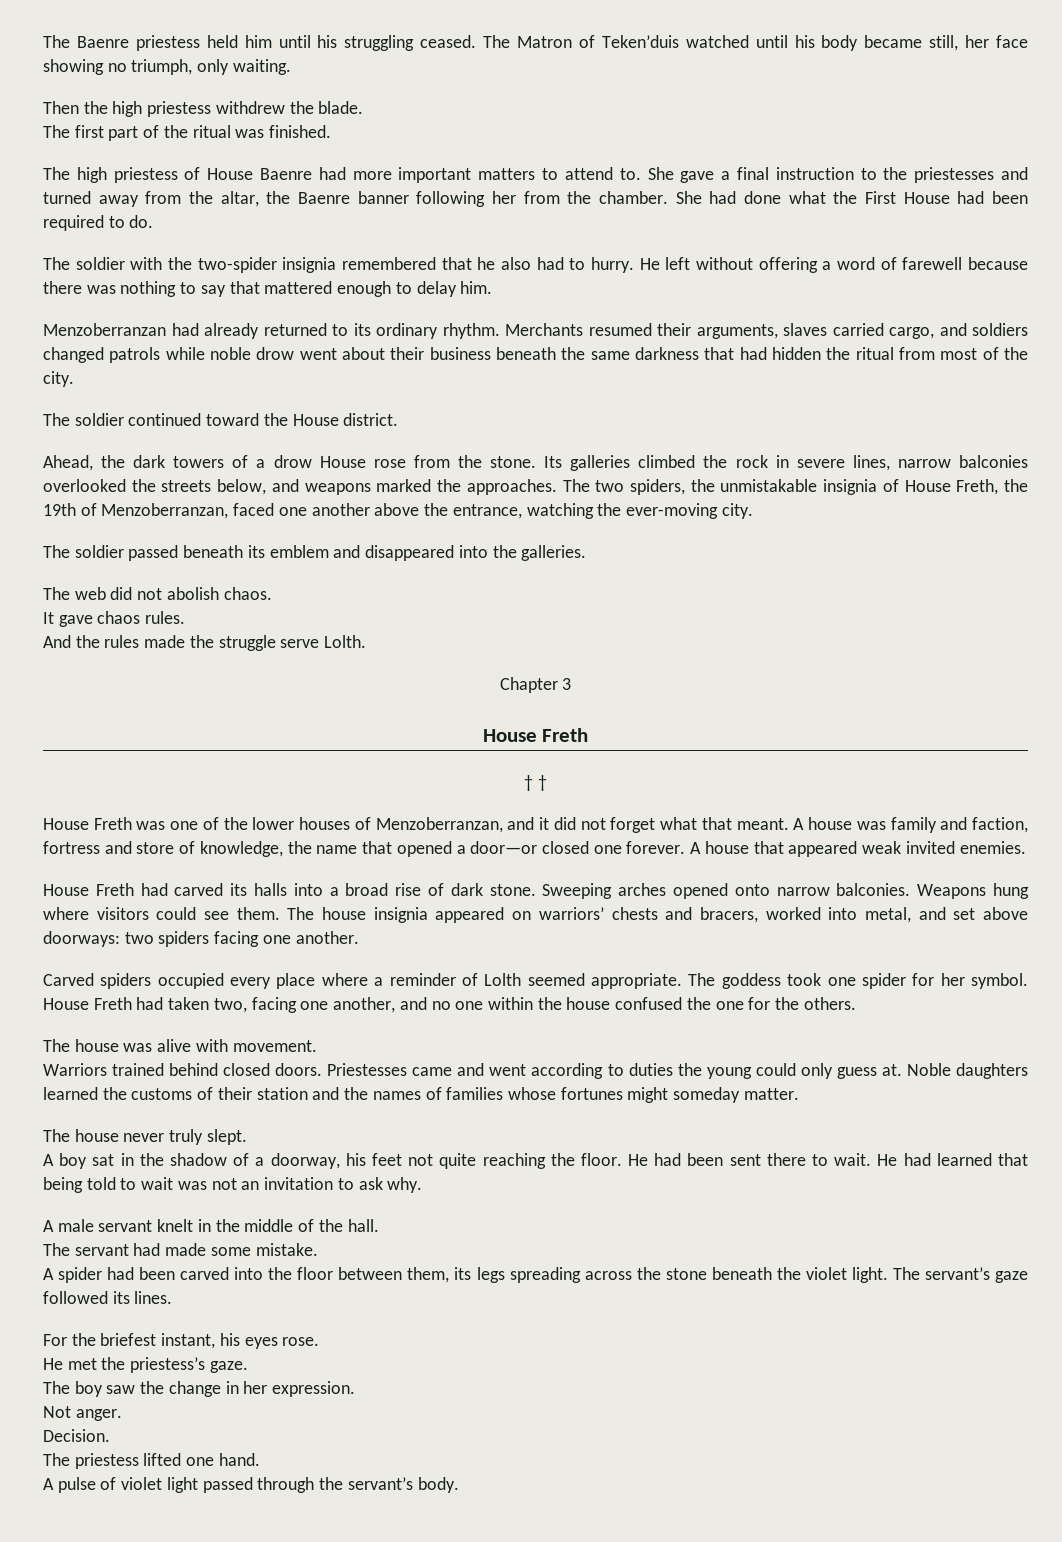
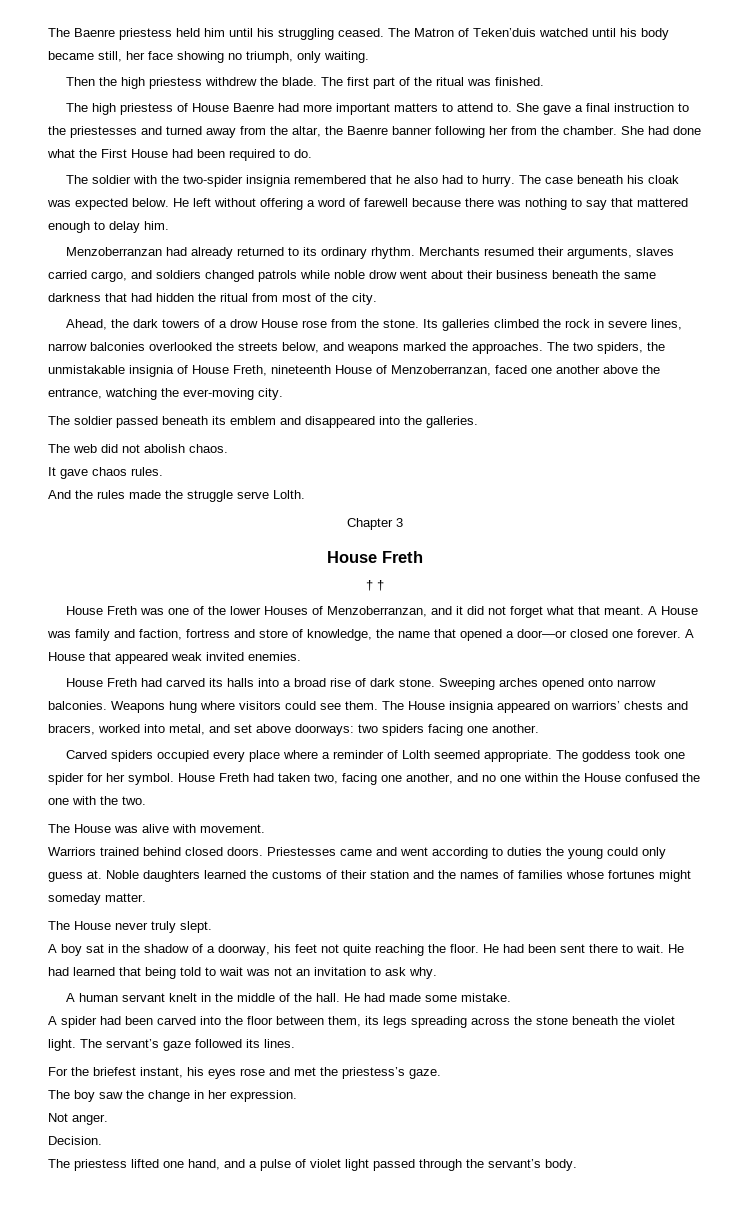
(364, 107) // -> (317, 81) none
(634, 265) none -> [518,175,679,184] [47,198,169,210] The case beneath his cloak was expected below.
[43,413,399,426] // The soldier continued toward the House district. -> (377, 299) none
[1003,479,1028,492] [43,503,76,516] the 19th -> [271,365,372,374] nineteenth House
[299,817,351,830] houses -> [263,606,308,615] Houses
[808,817,853,830] house -> [660,606,698,615] House
[704,841,749,854] house -> [48,652,85,661] House
[322,907,367,920] house -> [408,701,445,710] House
[566,997,611,1010] house -> [584,773,621,782] House
[748,997,856,1010] [43,1039,119,1052] for the others. // The house -> [72,796,146,805] [48,824,111,833] with the two. // The House
[74,1129,119,1142] house -> [74,921,111,930] House
[57,1219,94,1232] male -> [78,993,118,1002] human
[43,1243,129,1256] // The servant -> [343,993,360,1002] He
[282,1337,320,1346] [43,1358,63,1370] rose. // He -> [240,1067,290,1076] rose and
[218,1453,260,1466] [43,1478,54,1490] hand. // A -> [188,1159,257,1170] hand, and a

